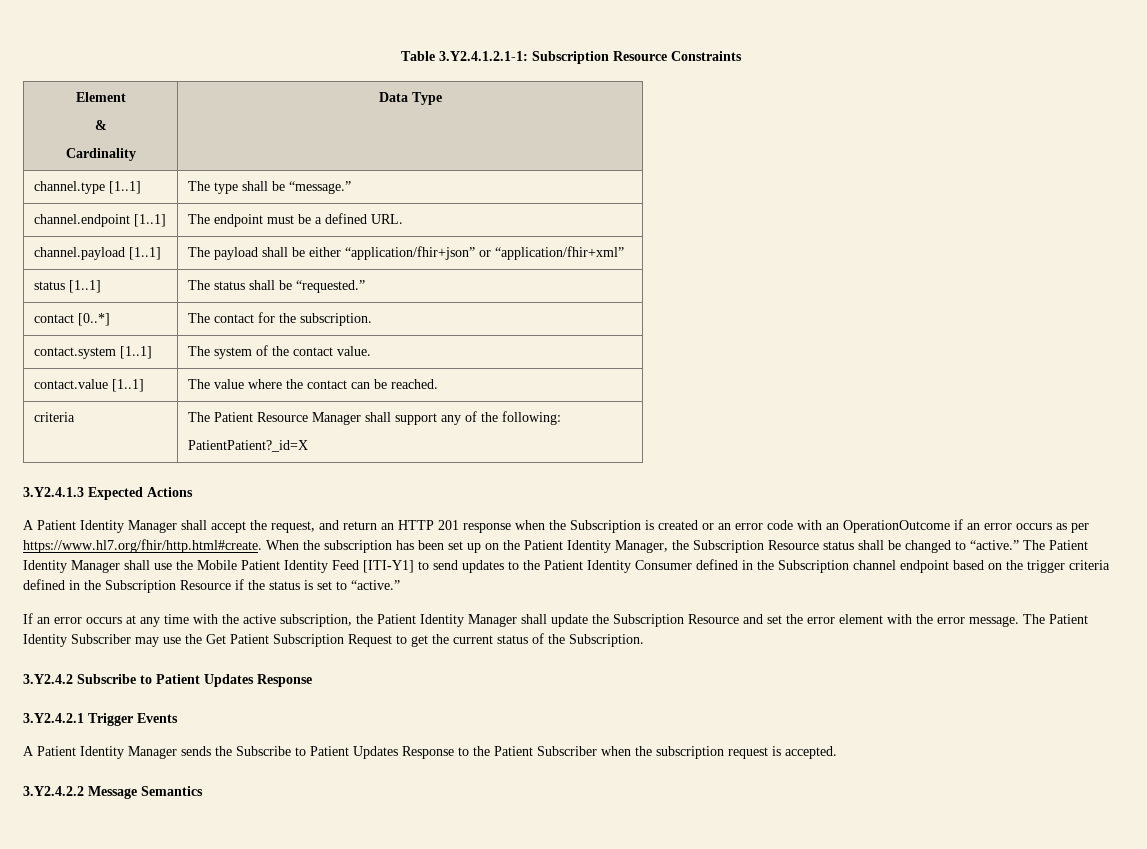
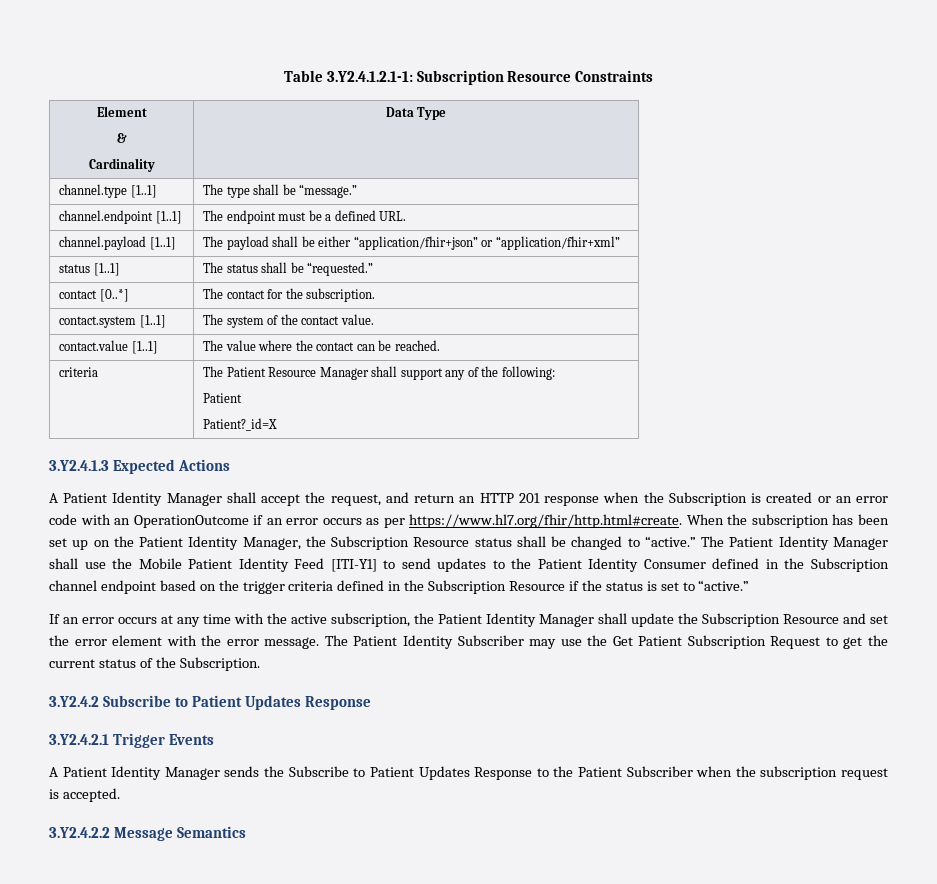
[187,440,308,452] PatientPatient?_id=X -> [203,393,243,403] [203,418,278,431] Patient // Patient?_id=X

